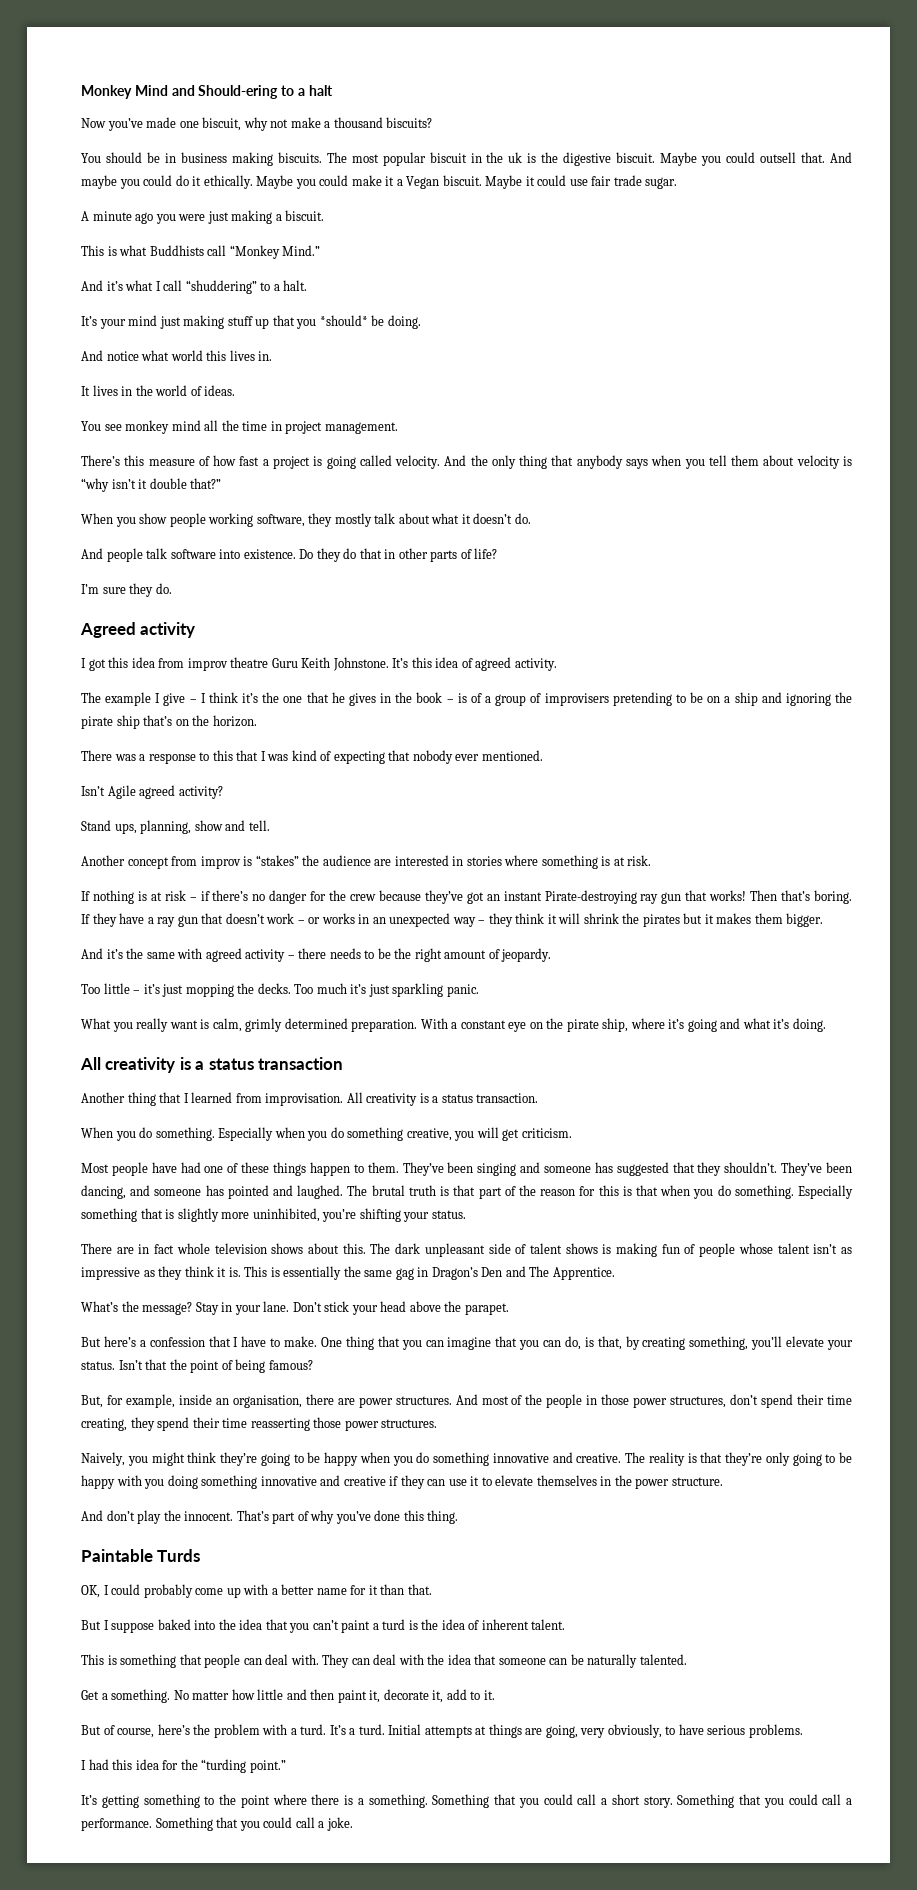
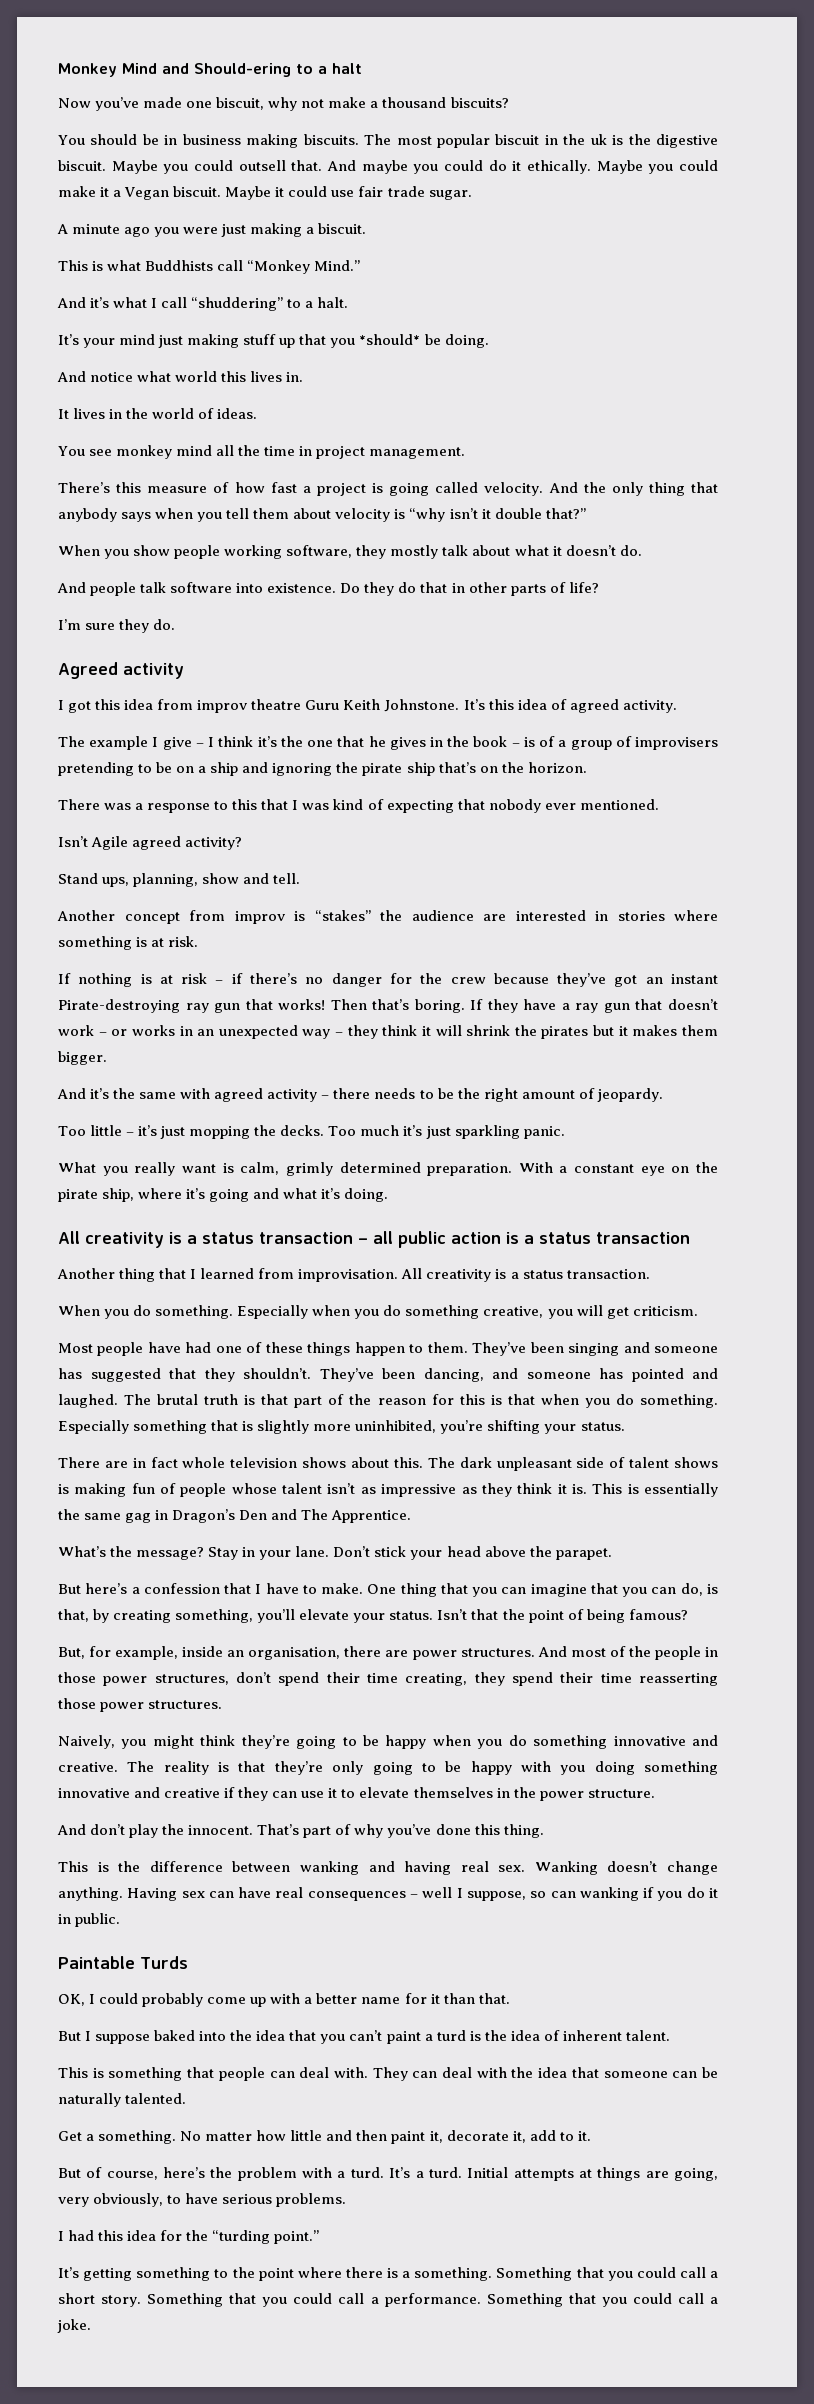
(344, 1063) none -> [358,1231,690,1248] – all public action is a status transaction
(459, 1517) none -> [58,1861,718,1875] [58,1887,718,1901] [58,1913,121,1927] // This is the difference between wanking and having real sex. Wanking doesn’t change anything. Having sex can have real consequences – well I suppose, so can wanking if you do it in public.

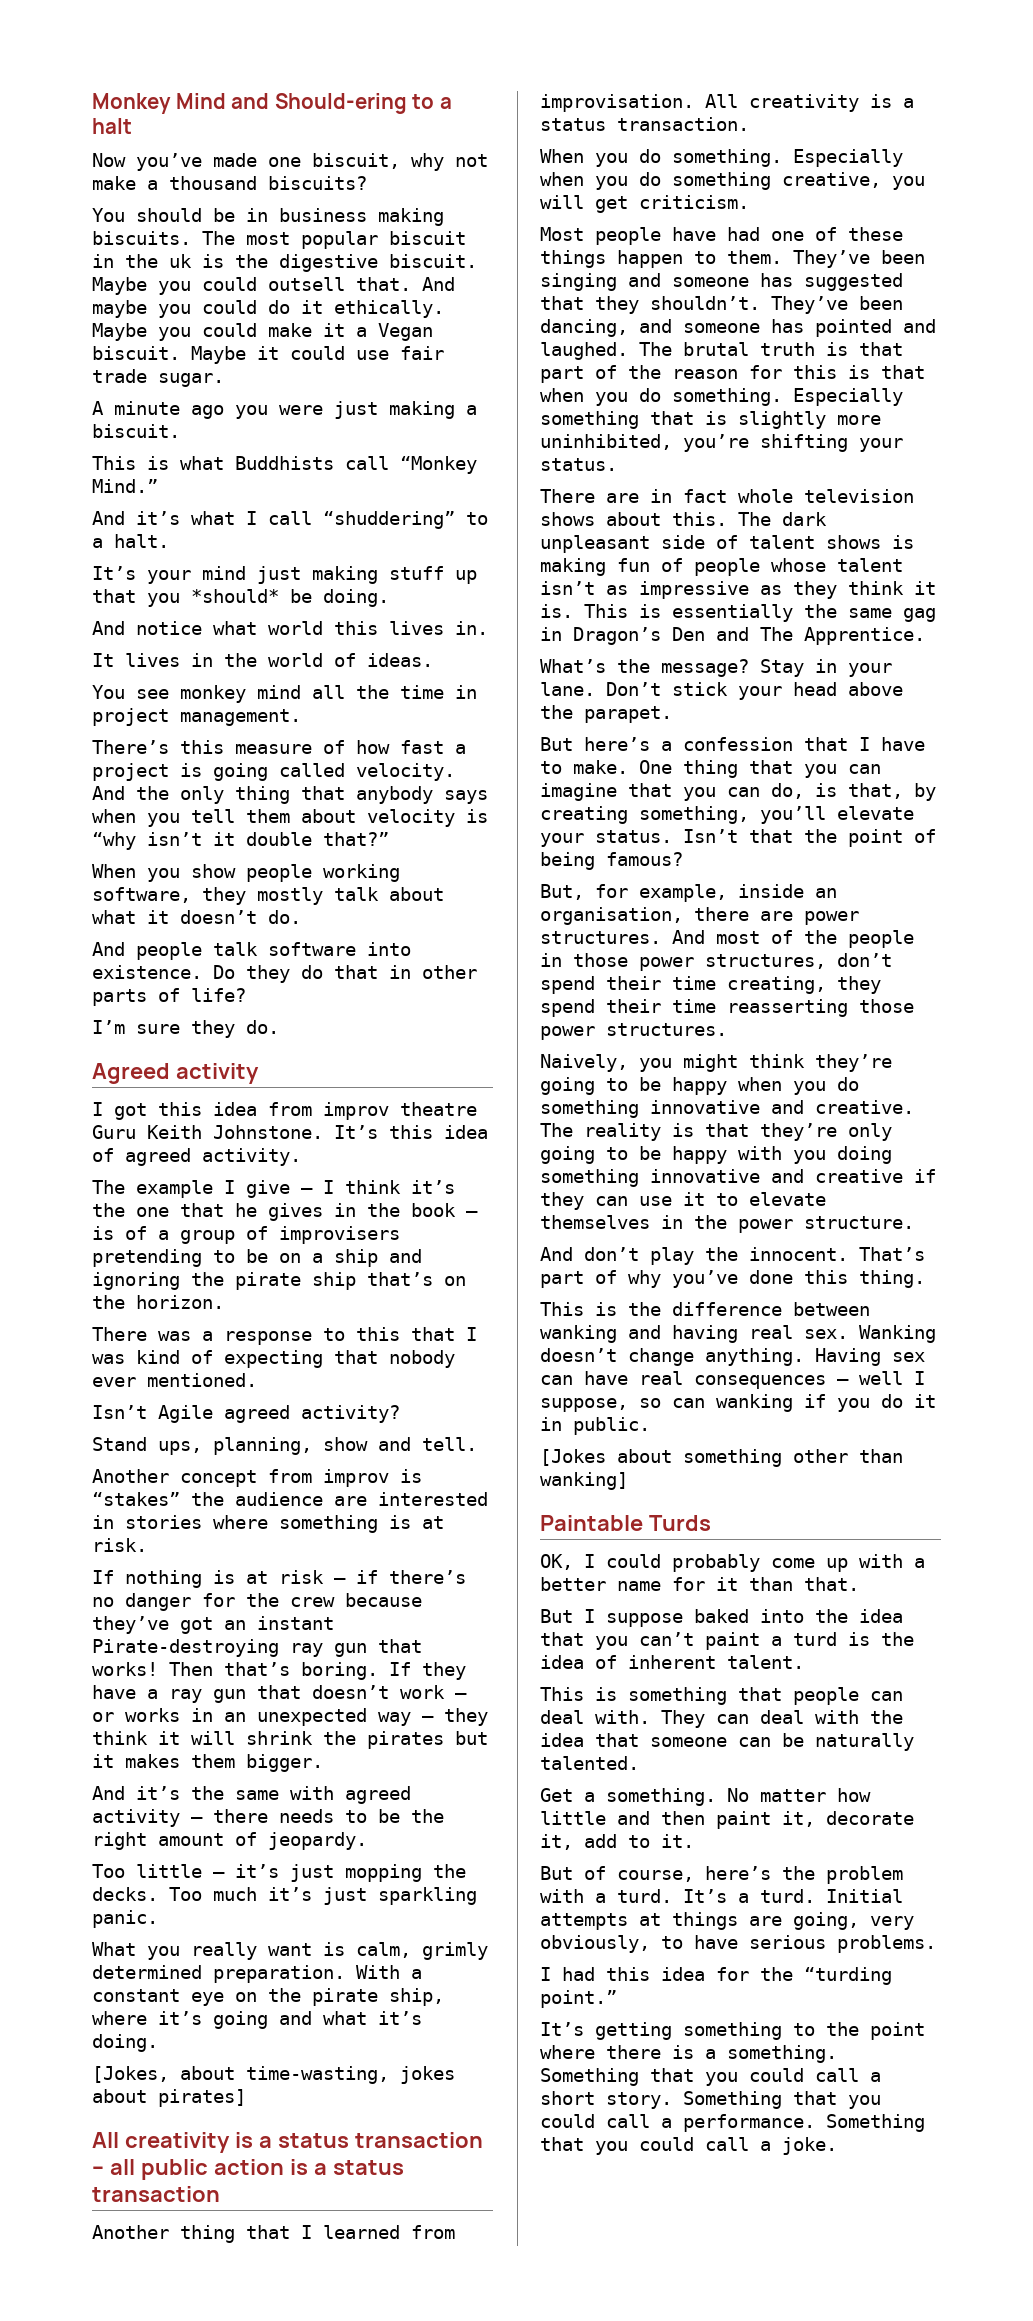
(389, 1195) none -> [92,2066,455,2084] [92,2089,246,2107] // [Jokes, about time-wasting, jokes about pirates]
(121, 1920) none -> [540,1449,903,1467] [540,1472,628,1490] // [Jokes about something other than wanking]

